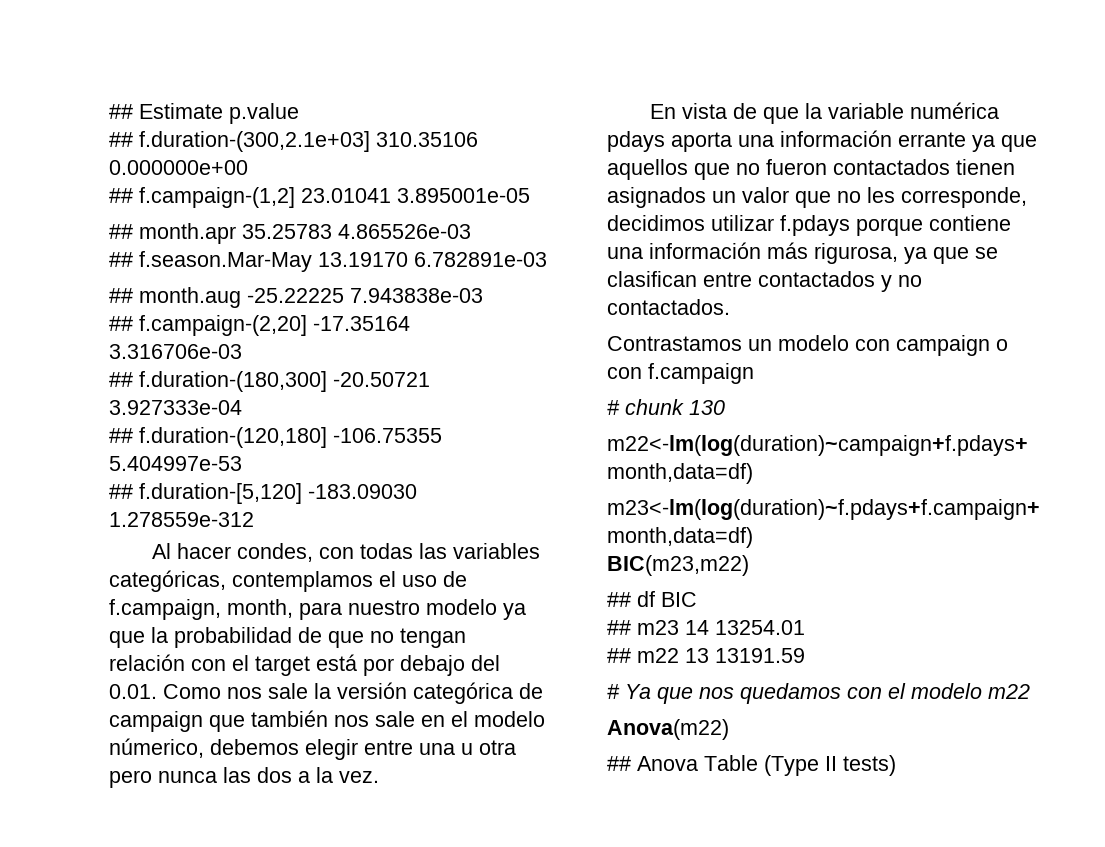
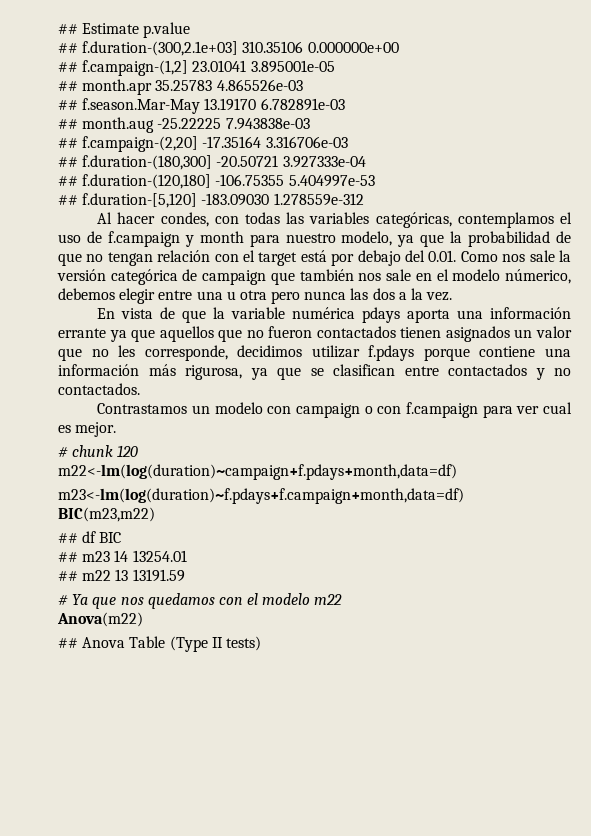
[109,599,293,620] f.campaign, month, -> [107,231,244,247] f.campaign y month
[426,599,497,615] modelo -> [341,231,393,246] modelo,
(754, 373) none -> [482,402,572,418] [58,422,117,437] para ver cual es mejor.
[689,400,725,415] 130 -> [117,445,139,457] 120

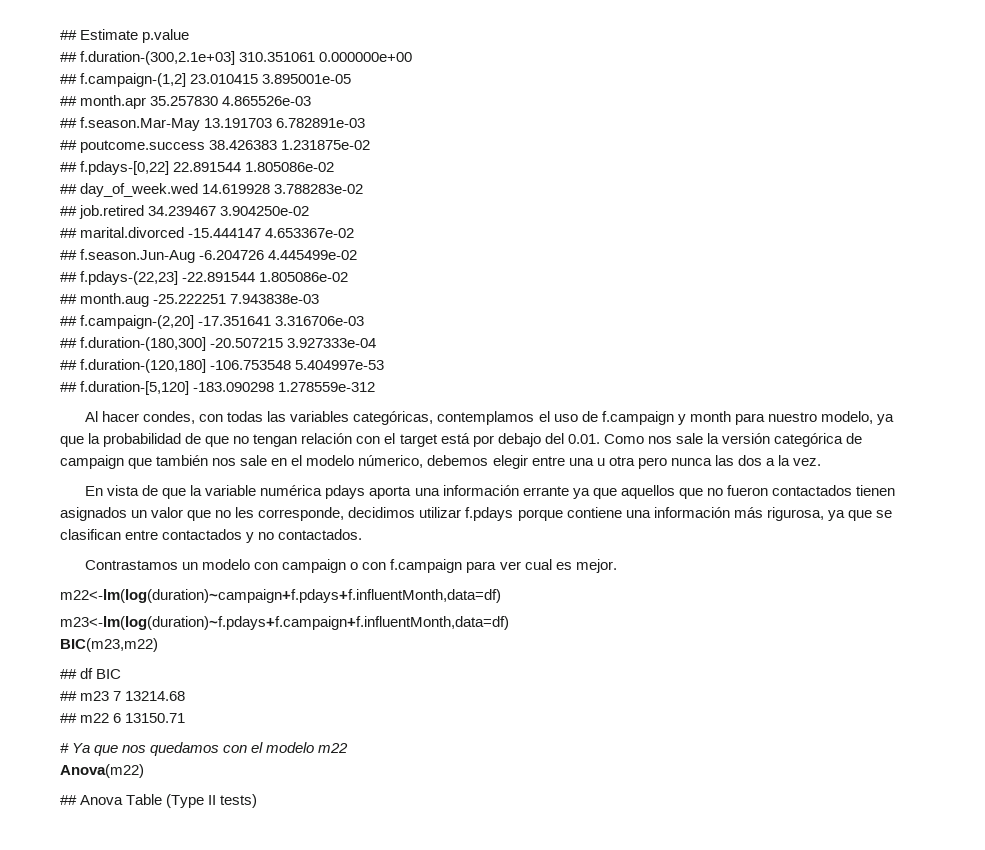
[242,41,304,53] 310.35106 -> [239,52,316,62] 310.351061
[192,60,247,72] 23.01041 -> [190,74,259,84] 23.010415
[155,80,213,91] 35.25783 -> [150,96,219,106] 35.257830
[204,98,257,111] 13.19170 -> [204,118,273,128] 13.191703
(345, 104) none -> [60,140,371,153] [60,161,335,175] [60,183,364,197] [60,205,310,219] [60,227,355,238] [60,249,358,263] [60,271,349,285] // ## poutcome.success 38.426383 1.231875e-02 // ## f.pdays-[0,22] 22.891544 1.805086e-02 // ## day_of_week.wed 14.619928 3.788283e-02 // ## job.retired 34.239467 3.904250e-02 // ## marital.divorced -15.444147 4.653367e-02 // ## f.season.Jun-Aug -6.204726 4.445499e-02 // ## f.pdays-(22,23] -22.891544 1.805086e-02
[157,118,222,129] -25.22225 -> [153,294,227,304] -25.222251
[202,136,262,148] -17.35164 -> [198,316,272,326] -17.351641
[216,155,279,167] -20.50721 -> [210,338,284,348] -20.507215
[215,174,285,186] -106.75355 -> [210,360,292,370] -106.753548
[201,193,270,206] -183.09030 -> [193,382,275,392] -183.090298
[58,445,139,457] [58,464,457,480] [58,488,464,504] # chunk 120 // m22<-lm(log(duration)~campaign+f.pdays+month,data=df) // m23<-lm(log(duration)~f.pdays+f.campaign+month,data=df) -> [60,589,501,603] [60,616,509,630] m22<-lm(log(duration)~campaign+f.pdays+f.influentMonth,data=df) // m23<-lm(log(duration)~f.pdays+f.campaign+f.influentMonth,data=df)
[114,550,187,562] 14 13254.01 -> [113,691,186,701] 7 13214.68
[115,569,185,582] 13 13191.59 -> [113,713,186,723] 6 13150.71

